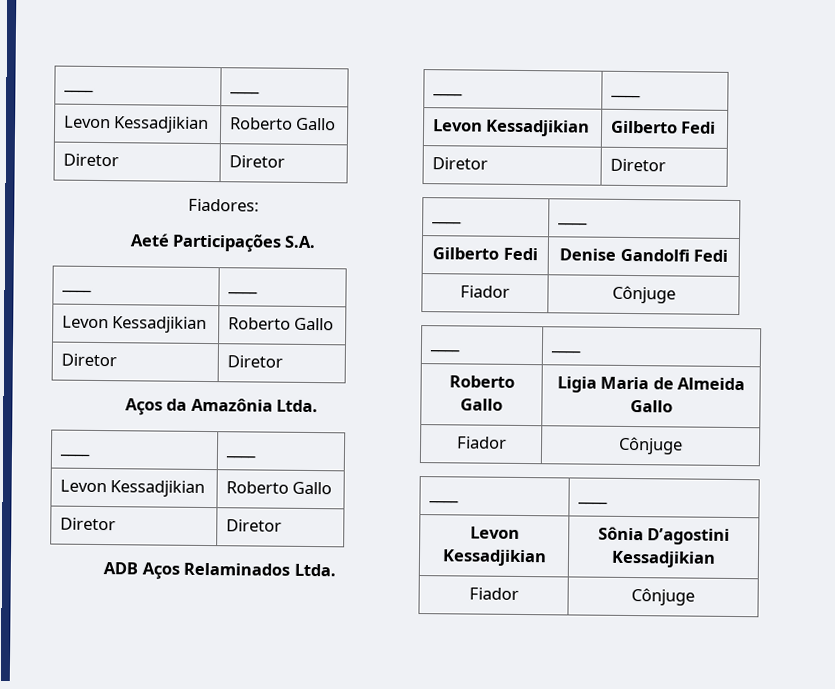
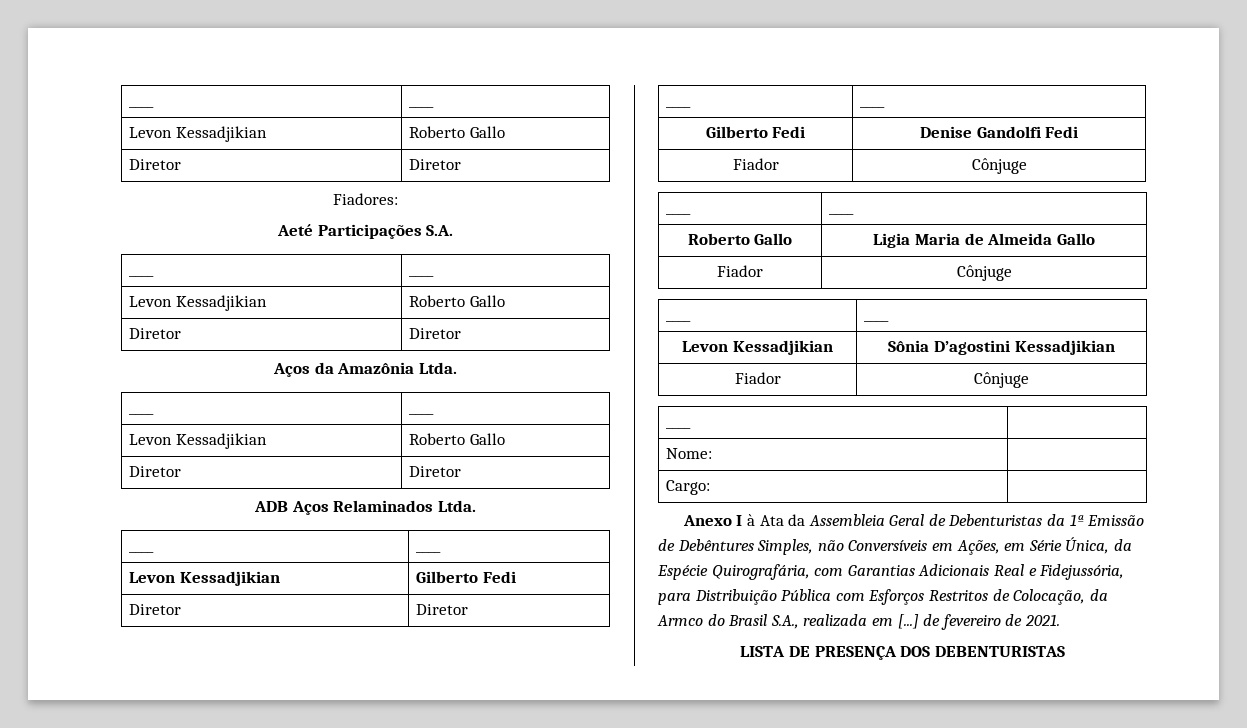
(695, 597) none -> [666,427,692,429] [666,448,713,459] [666,480,711,495] [682,514,1145,526] [658,537,1132,555] [657,564,1125,580] [658,589,1108,605] [657,614,1060,630] [740,646,1065,660] // ____ | // Nome: | // Cargo: | // Anexo I à Ata da Assembleia Geral de Debenturistas da 1ª Emissão de Debêntures Simples, não Conversíveis em Ações, em Série Única, da Espécie Quirografária, com Garantias Adicionais Real e Fidejussória, para Distribuição Pública com Esforços Restritos de Colocação, da Armco do Brasil S.A., realizada em [...] de fevereiro de 2021. // LISTA DE PRESENÇA DOS DEBENTURISTAS

